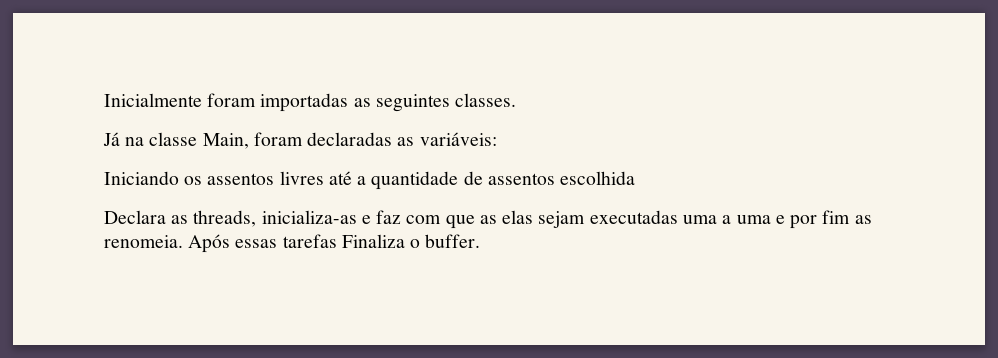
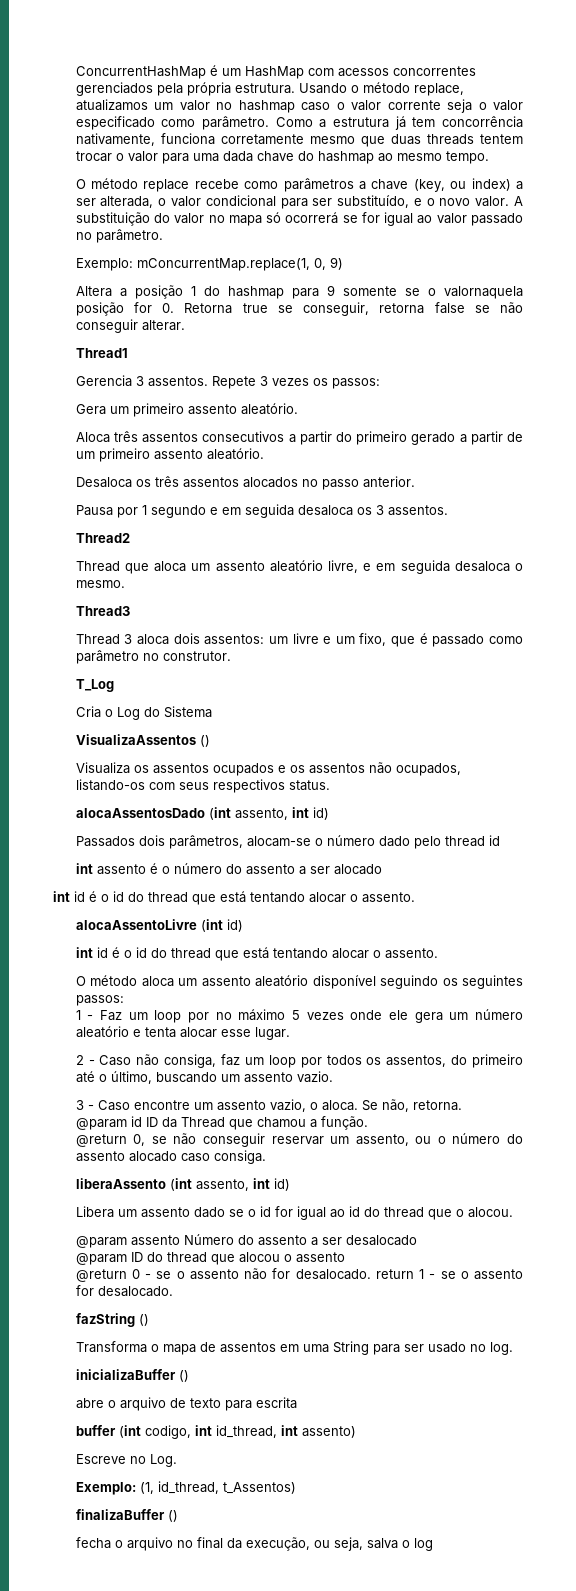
[103,93,517,112] [102,132,497,149] [103,171,636,190] [103,210,872,229] [103,234,481,253] Inicialmente foram importadas as seguintes classes. // Já na classe Main, foram declaradas as variáveis: // Iniciando os assentos livres até a quantidade de assentos escolhida // Declara as threads, inicializa-as e faz com que as elas sejam executadas uma a uma e por fim as renomeia. Após essas tarefas Finaliza o buffer. -> [75,65,476,79] [75,82,464,96] [75,99,523,113] [75,116,523,130] [75,133,524,147] [75,151,489,164] [75,178,523,192] [75,195,524,209] [75,212,524,226] [75,229,163,243] [75,257,343,271] [75,285,523,299] [75,302,523,316] [75,319,185,333] [75,348,128,358] [75,375,380,389] [75,403,298,417] [75,431,523,445] [75,448,264,462] [75,476,415,490] [75,504,448,518] [75,533,130,543] [75,560,523,574] [75,580,125,588] [75,606,130,616] [75,633,523,647] [75,650,231,664] [75,679,114,692] [75,706,212,720] [75,734,210,747] [75,762,461,776] [75,779,330,793] [75,807,329,820] [75,835,500,849] [75,863,382,875] [53,891,415,905] [75,919,243,932] [75,947,438,961] [75,975,523,989] [75,995,124,1006] [75,1009,523,1023] [75,1026,290,1040] [75,1054,523,1068] [75,1071,333,1084] [75,1099,462,1112] [75,1116,368,1130] [75,1133,523,1147] [75,1150,266,1164] [75,1178,290,1191] [75,1206,513,1220] [75,1234,417,1248] [75,1252,345,1265] [75,1268,524,1282] [75,1285,173,1297] [75,1313,149,1327] [75,1341,513,1355] [75,1369,189,1382] [75,1397,297,1411] [75,1425,356,1439] [75,1454,177,1467] [75,1481,296,1495] [75,1509,178,1522] [75,1537,433,1551] ConcurrentHashMap é um HashMap com acessos concorrentes gerenciados pela própria estrutura. Usando o método replace, atualizamos um valor no hashmap caso o valor corrente seja o valor especificado como parâmetro. Como a estrutura já tem concorrência nativamente, funciona corretamente mesmo que duas threads tentem trocar o valor para uma dada chave do hashmap ao mesmo tempo. // O método replace recebe como parâmetros a chave (key, ou index) a ser alterada, o valor condicional para ser substituído, e o novo valor. A substituição do valor no mapa só ocorrerá se for igual ao valor passado no parâmetro. // Exemplo: mConcurrentMap.replace(1, 0, 9) // Altera a posição 1 do hashmap para 9 somente se o valornaquela posição for 0. Retorna true se conseguir, retorna false se não conseguir alterar. // Thread1 // Gerencia 3 assentos. Repete 3 vezes os passos: // Gera um primeiro assento aleatório. // Aloca três assentos consecutivos a partir do primeiro gerado a partir de um primeiro assento aleatório. // Desaloca os três assentos alocados no passo anterior. // Pausa por 1 segundo e em seguida desaloca os 3 assentos. // Thread2 // Thread que aloca um assento aleatório livre, e em seguida desaloca o mesmo. // Thread3 // Thread 3 aloca dois assentos: um livre e um fixo, que é passado como parâmetro no construtor. // T_Log // Cria o Log do Sistema // VisualizaAssentos () // Visualiza os assentos ocupados e os assentos não ocupados, listando-os com seus respectivos status. // alocaAssentosDado (int assento, int id) // Passados dois parâmetros, alocam-se o número dado pelo thread id // int assento é o número do assento a ser alocado // int id é o id do thread que está tentando alocar o assento. // alocaAssentoLivre (int id) // int id é o id do thread que está tentando alocar o assento. // O método aloca um assento aleatório disponível seguindo os seguintes passos: // 1 - Faz um loop por no máximo 5 vezes onde ele gera um número aleatório e tenta alocar esse lugar. // 2 - Caso não consiga, faz um loop por todos os assentos, do primeiro até o último, buscando um assento vazio. // 3 - Caso encontre um assento vazio, o aloca. Se não, retorna. // @param id ID da Thread que chamou a função. // @return 0, se não conseguir reservar um assento, ou o número do assento alocado caso consiga. // liberaAssento (int assento, int id) // Libera um assento dado se o id for igual ao id do thread que o alocou. // @param assento Número do assento a ser desalocado // @param ID do thread que alocou o assento // @return 0 - se o assento não for desalocado. return 1 - se o assento for desalocado. // fazString () // Transforma o mapa de assentos em uma String para ser usado no log. // inicializaBuffer () // abre o arquivo de texto para escrita // buffer (int codigo, int id_thread, int assento) // Escreve no Log. // Exemplo: (1, id_thread, t_Assentos) // finalizaBuffer () // fecha o arquivo no final da execução, ou seja, salva o log

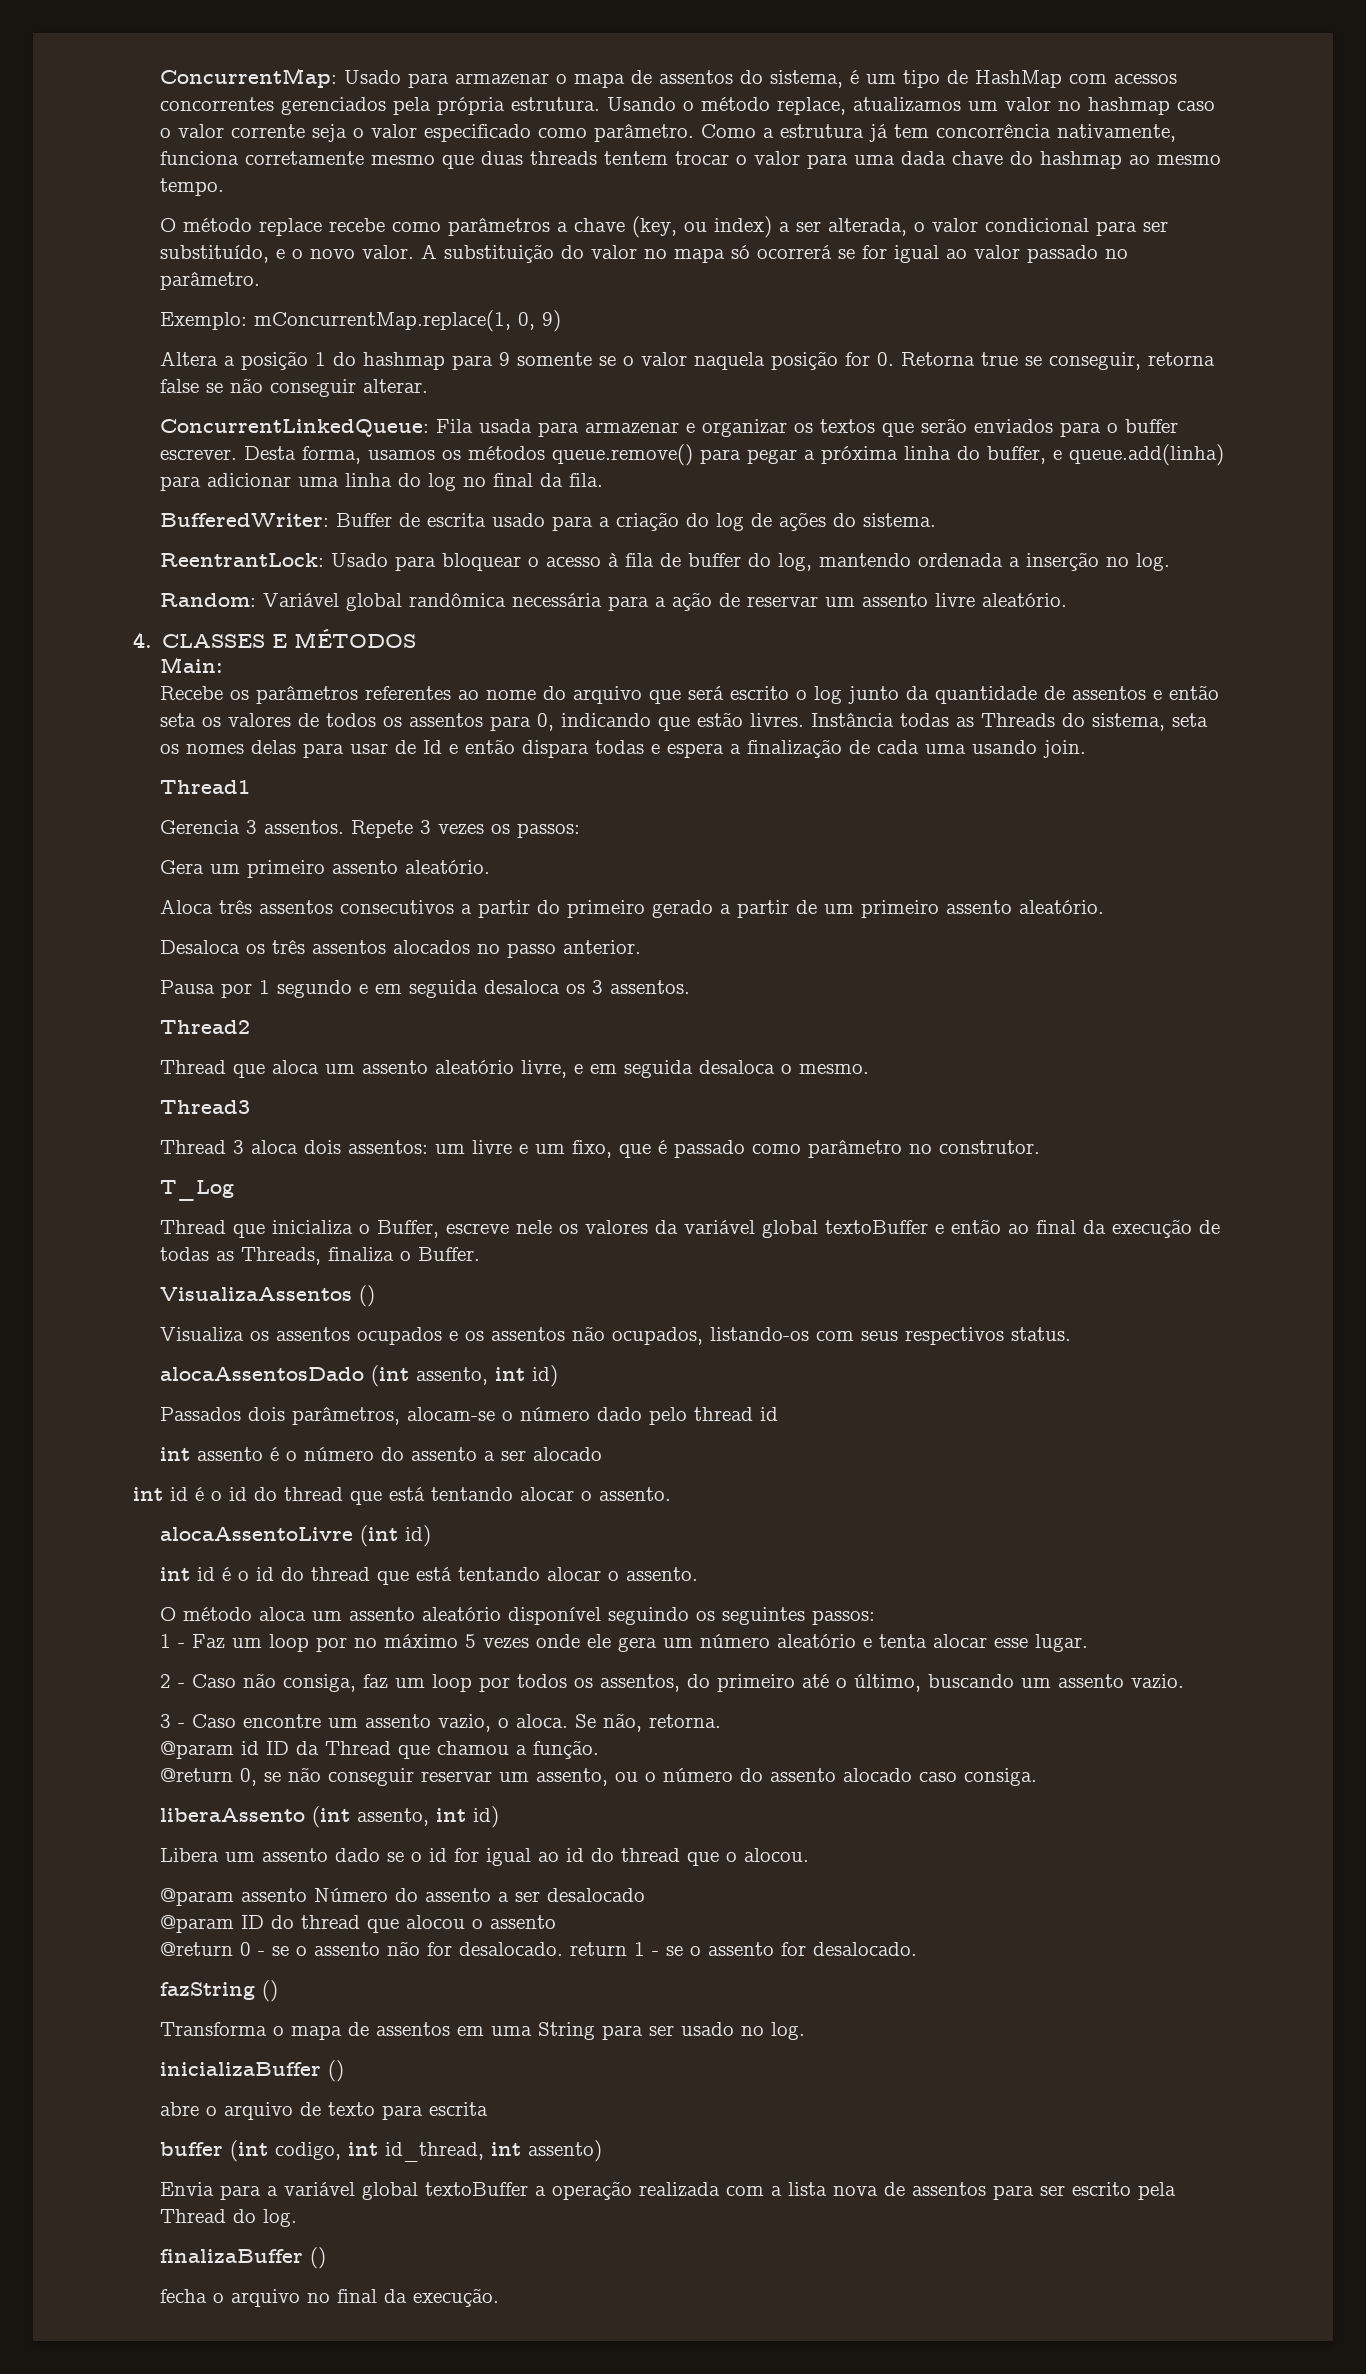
[75,65,241,79] ConcurrentHashMap é um -> [160,68,969,88] ConcurrentMap: Usado para armazenar o mapa de assentos do sistema, é um tipo de
[443,286,523,299] valornaquela -> [641,352,766,370] valor naquela
(185, 325) none -> [160,418,1179,437] [160,444,1225,466] [160,473,604,491] [160,512,937,531] [160,552,1171,571] [160,592,1068,611] [133,629,417,648] [160,657,224,673] [160,685,1220,704] [160,712,1209,731] [160,739,1087,758] // ConcurrentLinkedQueue: Fila usada para armazenar e organizar os textos que serão enviados para o buffer escrever. Desta forma, usamos os métodos queue.remove() para pegar a próxima linha do buffer, e queue.add(linha) para adicionar uma linha do log no final da fila. // BufferedWriter: Buffer de escrita usado para a criação do log de ações do sistema. // ReentrantLock: Usado para bloquear o acesso à fila de buffer do log, mantendo ordenada a inserção no log. // Random: Variável global randômica necessária para a ação de reservar um assento livre aleatório. // 4. CLASSES E MÉTODOS // Main: // Recebe os parâmetros referentes ao nome do arquivo que será escrito o log junto da quantidade de assentos e então seta os valores de todos os assentos para 0, indicando que estão livres. Instância todas as Threads do sistema, seta os nomes delas para usar de Id e então dispara todas e espera a finalização de cada uma usando join.
[75,706,212,720] Cria o Log do Sistema -> [160,1219,1221,1238] [160,1247,481,1265] Thread que inicializa o Buffer, escreve nele os valores da variável global textoBuffer e então ao final da execução de todas as Threads, finaliza o Buffer.
[75,1454,177,1467] [75,1481,296,1495] Escreve no Log. // Exemplo: (1, id_thread, t_Assentos) -> [160,2181,1177,2200] [160,2209,298,2227] Envia para a variável global textoBuffer a operação realizada com a lista nova de assentos para ser escrito pela Thread do log.
[245,1537,433,1551] execução, ou seja, salva o log -> [413,2288,500,2307] execução.

